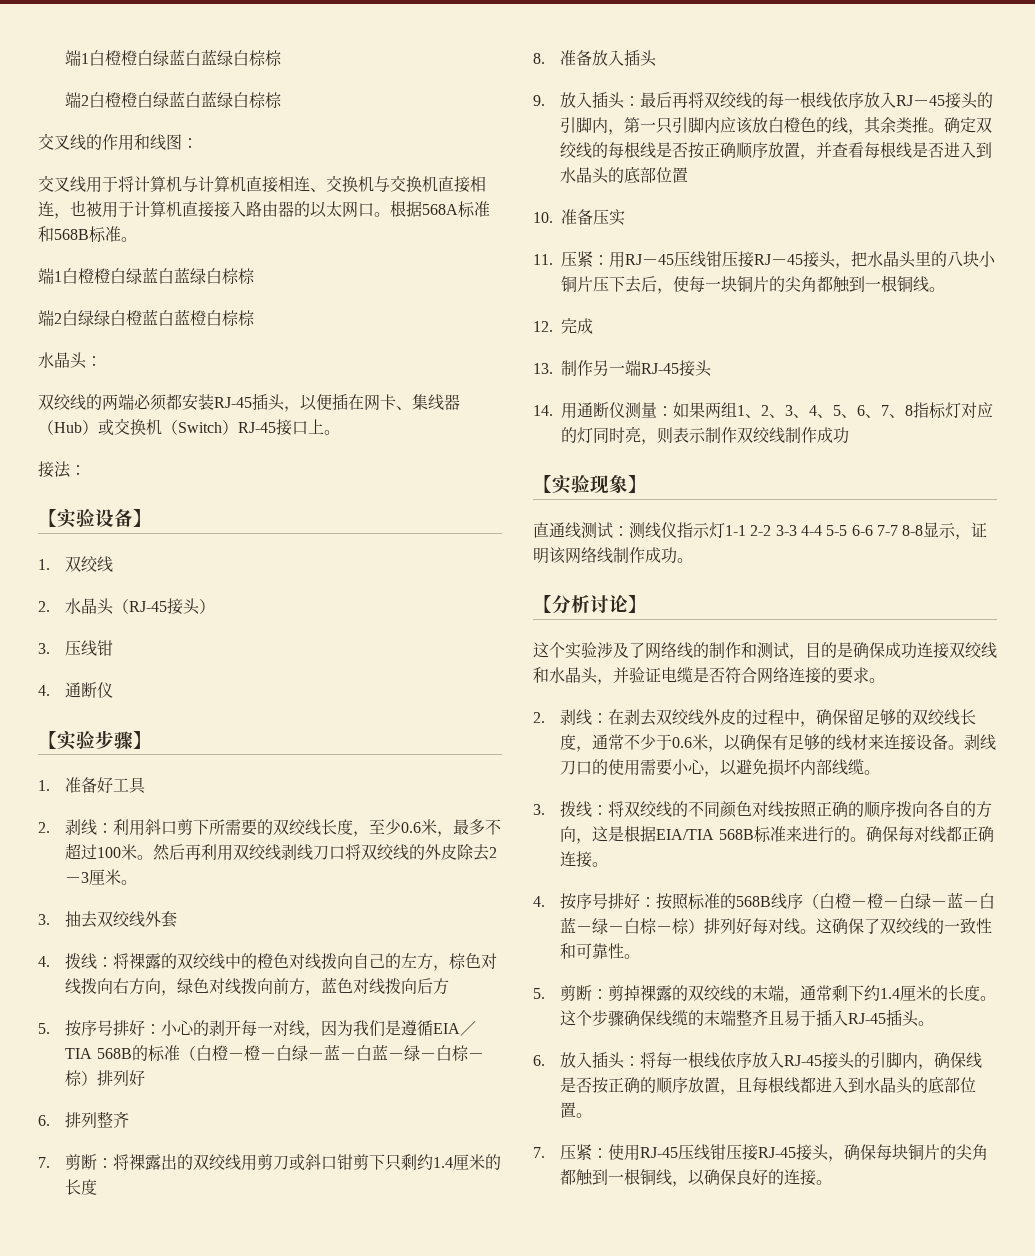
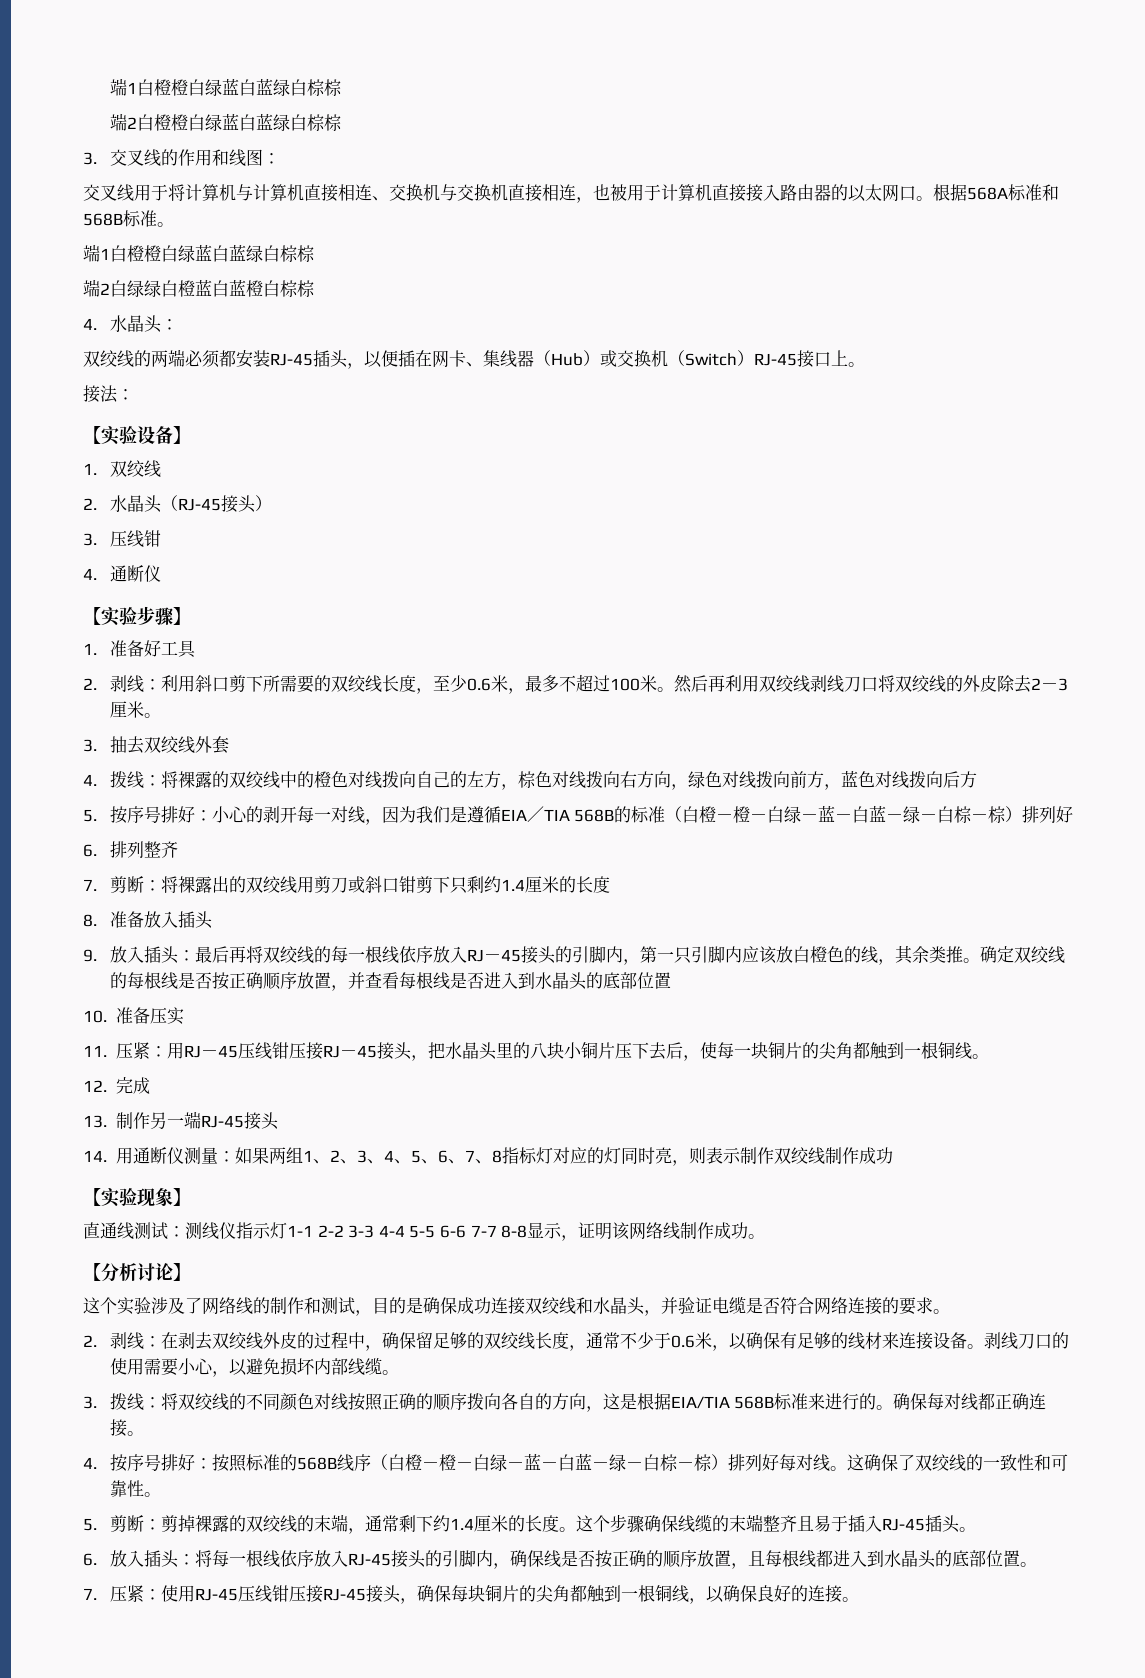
(283, 100) none -> [83,152,97,165] 3.
(255, 318) none -> [83,318,97,330] 4.

